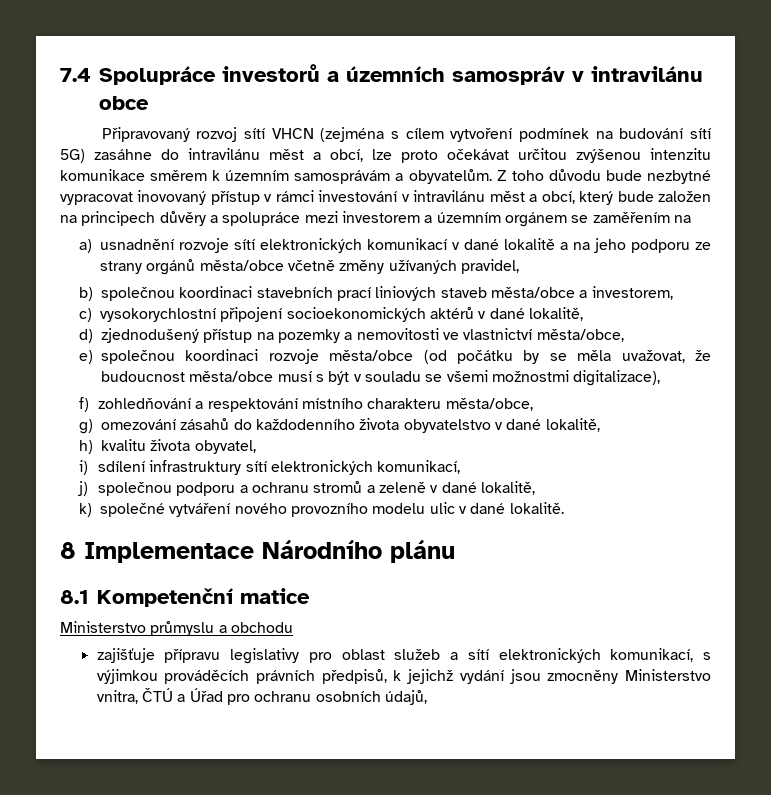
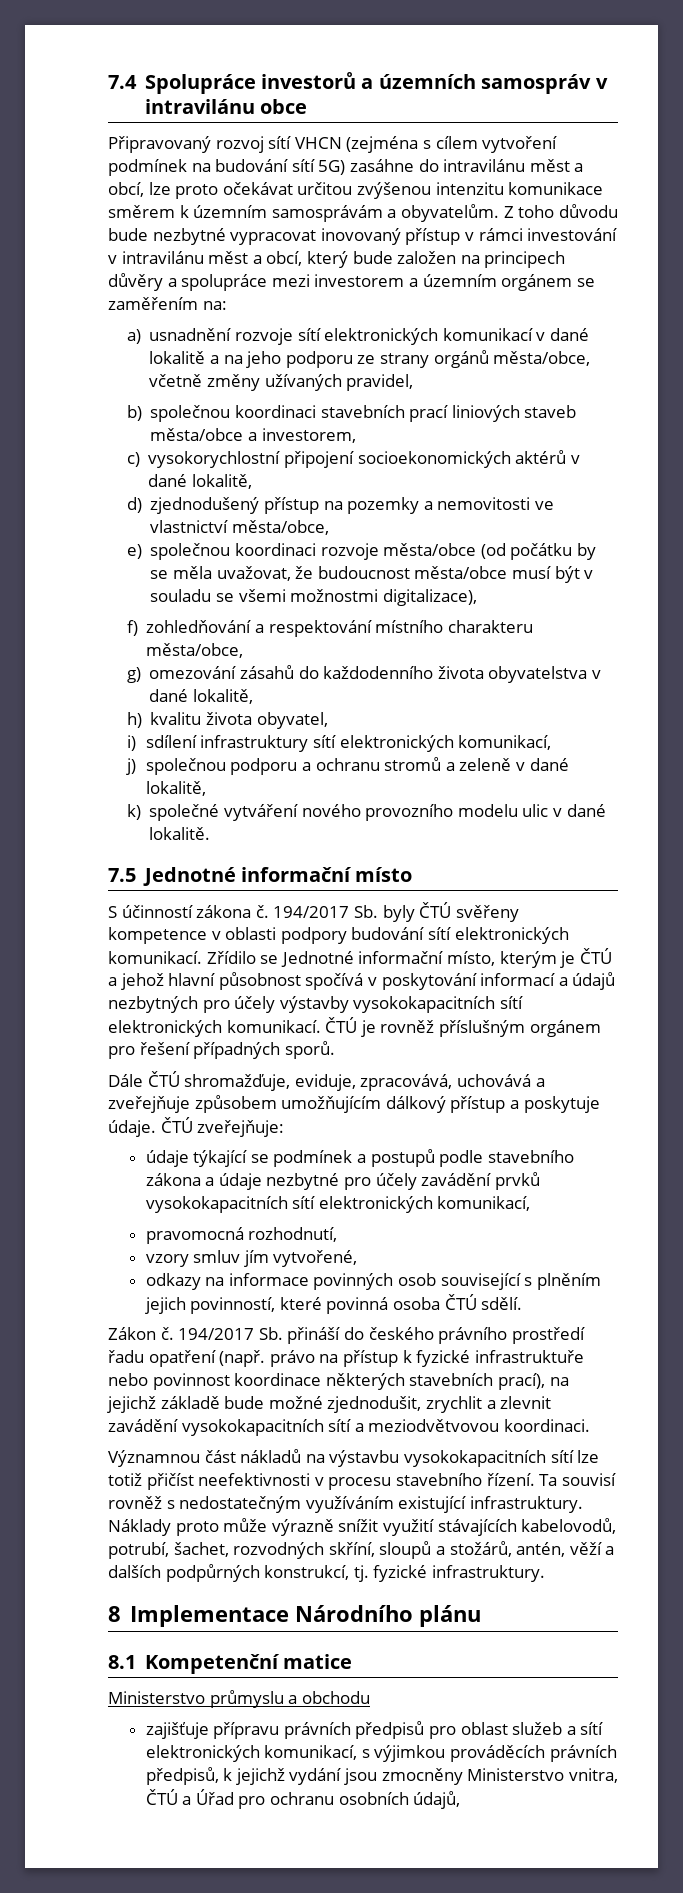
[673,215,691,223] na -> [202,301,227,310] na:
[199,260,284,271] města/obce -> [493,351,591,366] města/obce,
[316,374,325,382] s -> (551, 572) none
[403,419,491,433] obyvatelstvo -> [488,666,588,683] obyvatelstva
(564, 508) none -> [108,867,413,886] [108,902,519,922] [108,927,569,944] [108,948,612,968] [108,972,616,990] [108,996,523,1013] [108,1017,601,1037] [108,1041,335,1059] [108,1071,545,1091] [108,1095,600,1113] [108,1117,285,1137] [145,1149,574,1167] [145,1172,540,1190] [145,1196,531,1213] [145,1227,338,1244] [145,1250,358,1267] [145,1273,601,1290] [144,1294,523,1314] [108,1327,585,1344] [108,1350,584,1367] [108,1373,569,1390] [107,1396,552,1413] [108,1419,590,1436] [108,1449,600,1467] [108,1473,616,1490] [108,1496,583,1513] [108,1518,617,1536] [108,1541,615,1559] [108,1564,545,1582] // 7.5 Jednotné informační místo // S účinností zákona č. 194/2017 Sb. byly ČTÚ svěřeny kompetence v oblasti podpory budování sítí elektronických komunikací. Zřídilo se Jednotné informační místo, kterým je ČTÚ a jehož hlavní působnost spočívá v poskytování informací a údajů nezbytných pro účely výstavby vysokokapacitních sítí elektronických komunikací. ČTÚ je rovněž příslušným orgánem pro řešení případných sporů. // Dále ČTÚ shromažďuje, eviduje, zpracovává, uchovává a zveřejňuje způsobem umožňujícím dálkový přístup a poskytuje údaje. ČTÚ zveřejňuje: // údaje týkající se podmínek a postupů podle stavebního zákona a údaje nezbytné pro účely zavádění prvků vysokokapacitních sítí elektronických komunikací, // pravomocná rozhodnutí, // vzory smluv jím vytvořené, // odkazy na informace povinných osob související s plněním jejich povinností, které povinná osoba ČTÚ sdělí. // Zákon č. 194/2017 Sb. přináší do českého právního prostředí řadu opatření (např. právo na přístup k fyzické infrastruktuře nebo povinnost koordinace některých stavebních prací), na jejichž základě bude možné zjednodušit, zrychlit a zlevnit zavádění vysokokapacitních sítí a meziodvětvovou koordinaci. // Významnou část nákladů na výstavbu vysokokapacitních sítí lze totiž přičíst neefektivnosti v procesu stavebního řízení. Ta souvisí rovněž s nedostatečným využíváním existující infrastruktury. Náklady proto může výrazně snížit využití stávajících kabelovodů, potrubí, šachet, rozvodných skříní, sloupů a stožárů, antén, věží a dalších podpůrných konstrukcí, tj. fyzické infrastruktury.
[230,648,300,664] legislativy -> [283,1721,425,1739] právních předpisů

